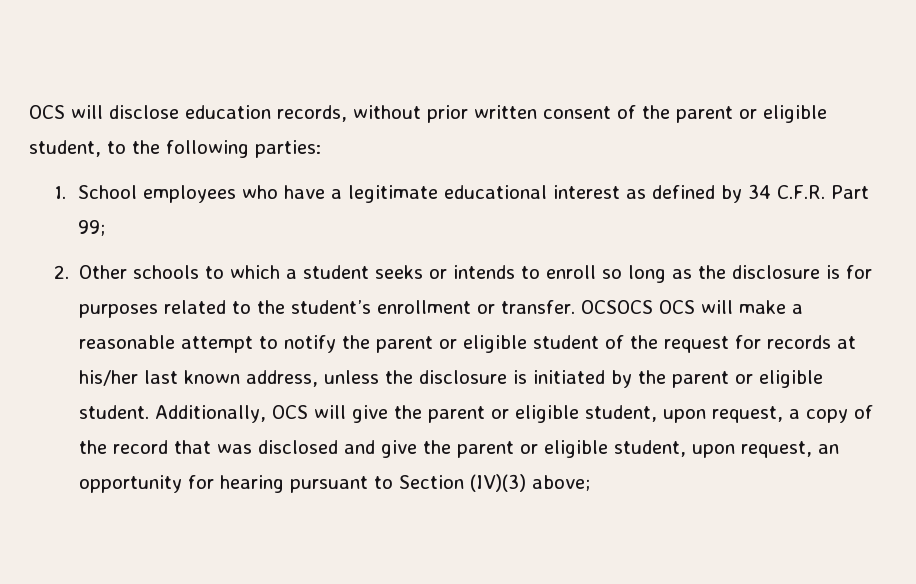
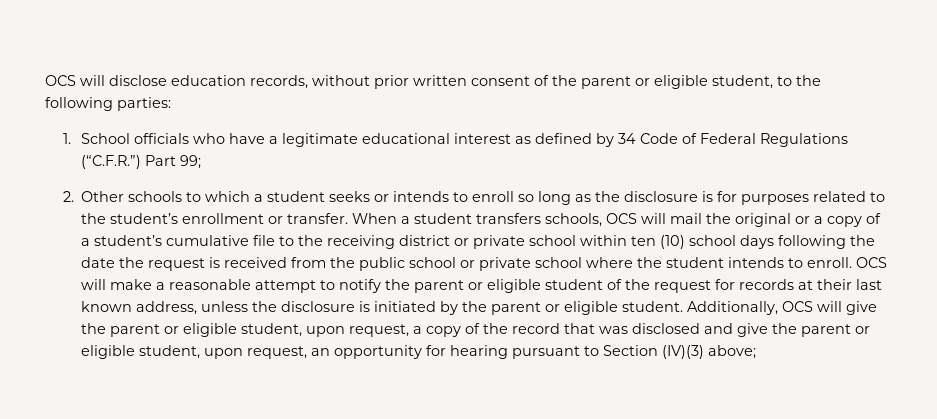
[143,185,237,203] employees -> [134,133,190,144] officials
[777,185,826,199] C.F.R. -> [640,133,849,147] [81,155,142,169] Code of Federal Regulations (“C.F.R.”)
[580,300,653,314] OCSOCS -> [352,213,882,227] [81,235,876,249] [81,257,853,271] When a student transfers schools, OCS will mail the original or a copy of a student’s cumulative file to the receiving district or private school within ten (10) school days following the date the request is received from the public school or private school where the student intends to enroll.
[78,370,138,386] his/her -> [817,279,853,290] their

